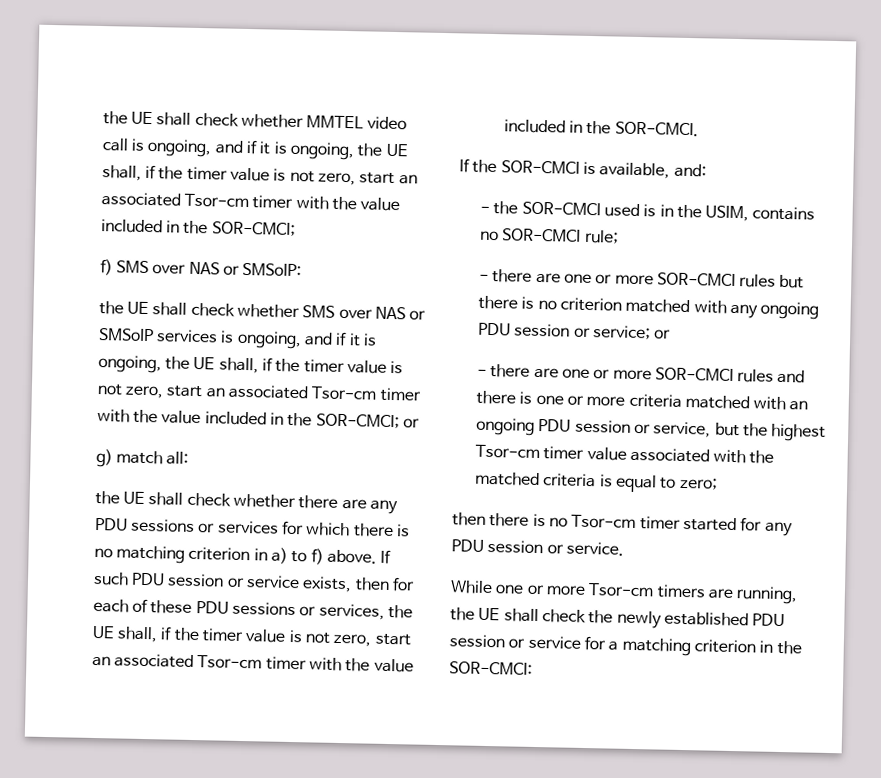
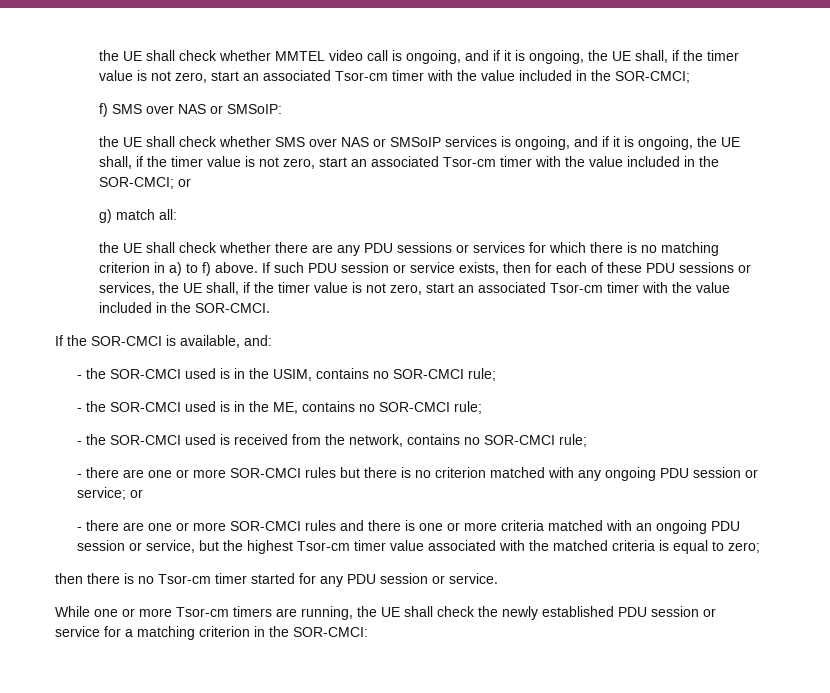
(619, 236) none -> [76,401,482,414] [76,434,587,447] // - the SOR-CMCI used is in the ME, contains no SOR-CMCI rule; // - the SOR-CMCI used is received from the network, contains no SOR-CMCI rule;

